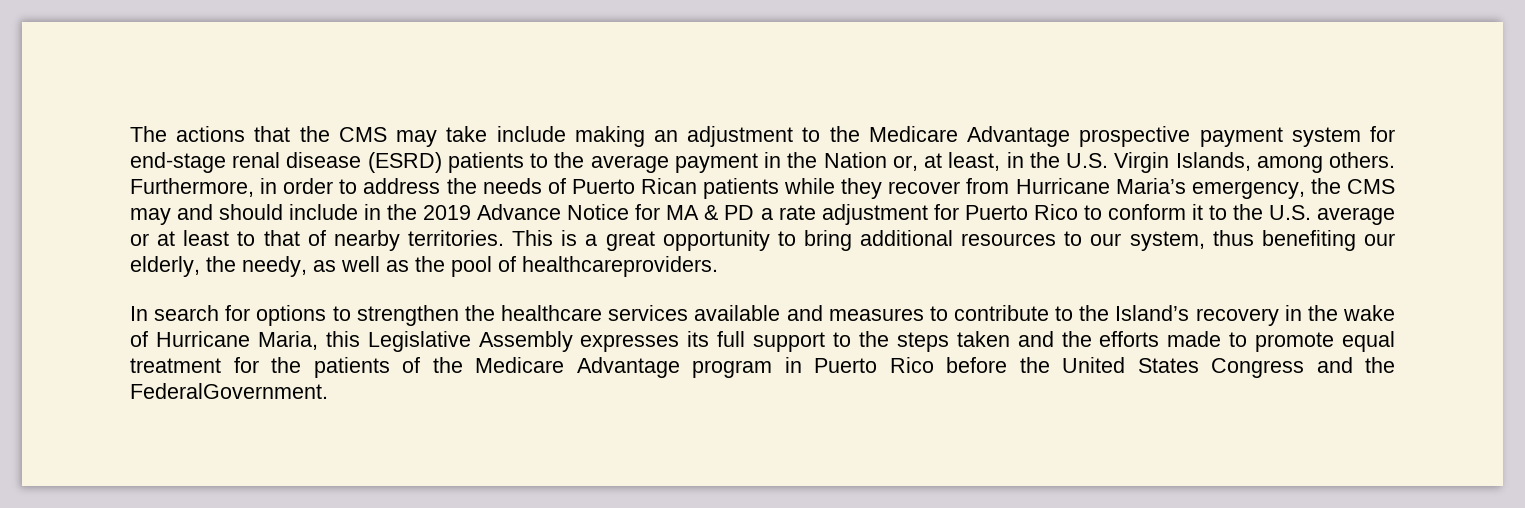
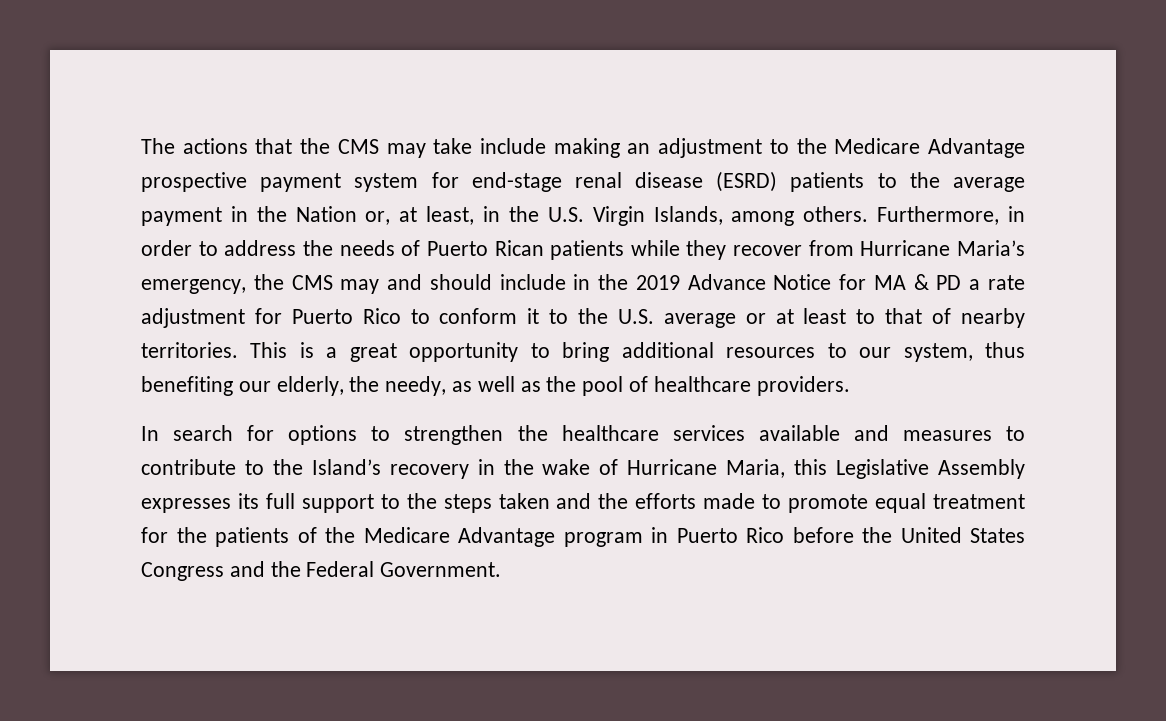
[522,256,718,277] healthcareproviders. -> [653,376,850,396] healthcare providers.
[130,383,328,399] FederalGovernment. -> [306,561,502,577] Federal Government.

